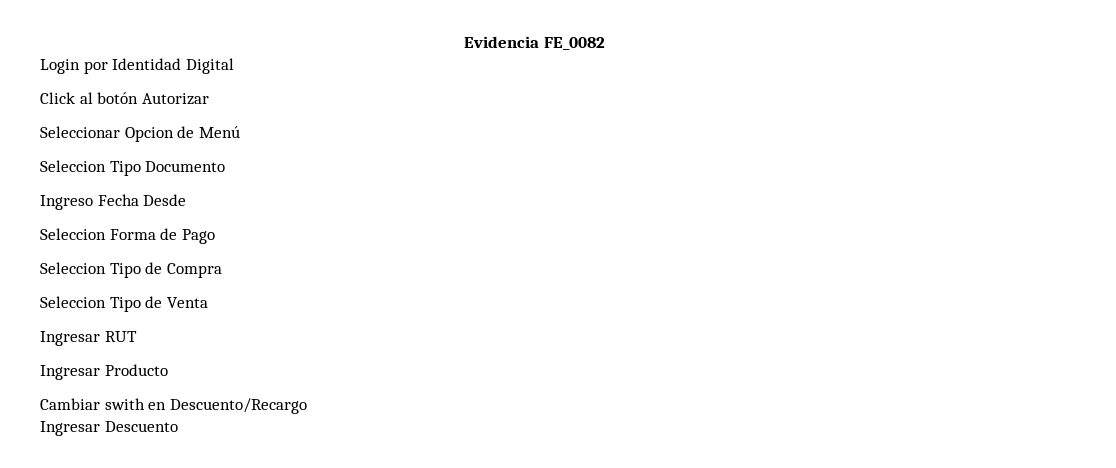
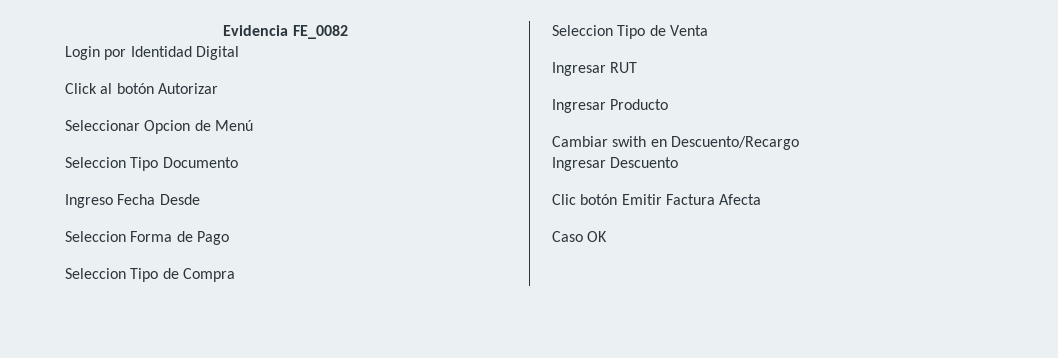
(178, 426) none -> [552,194,762,205] [552,231,608,242] // Clic botón Emitir Factura Afecta // Caso OK

